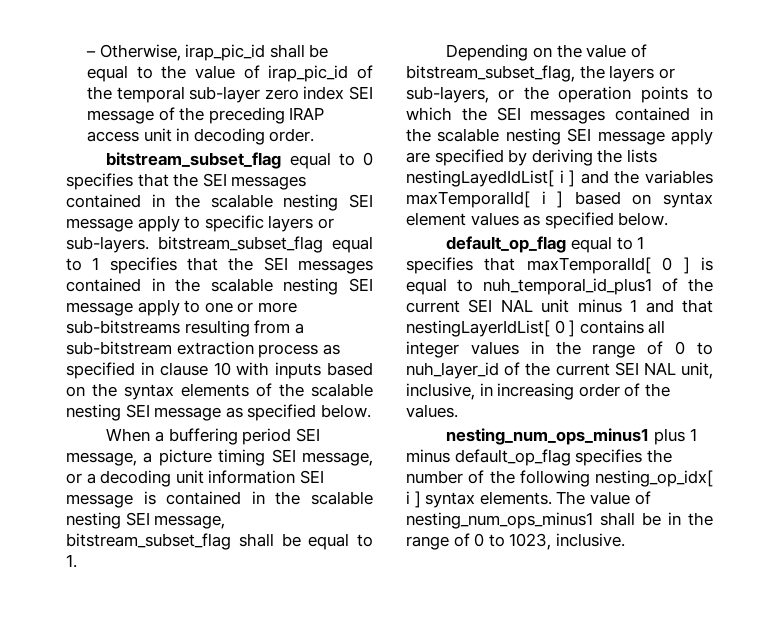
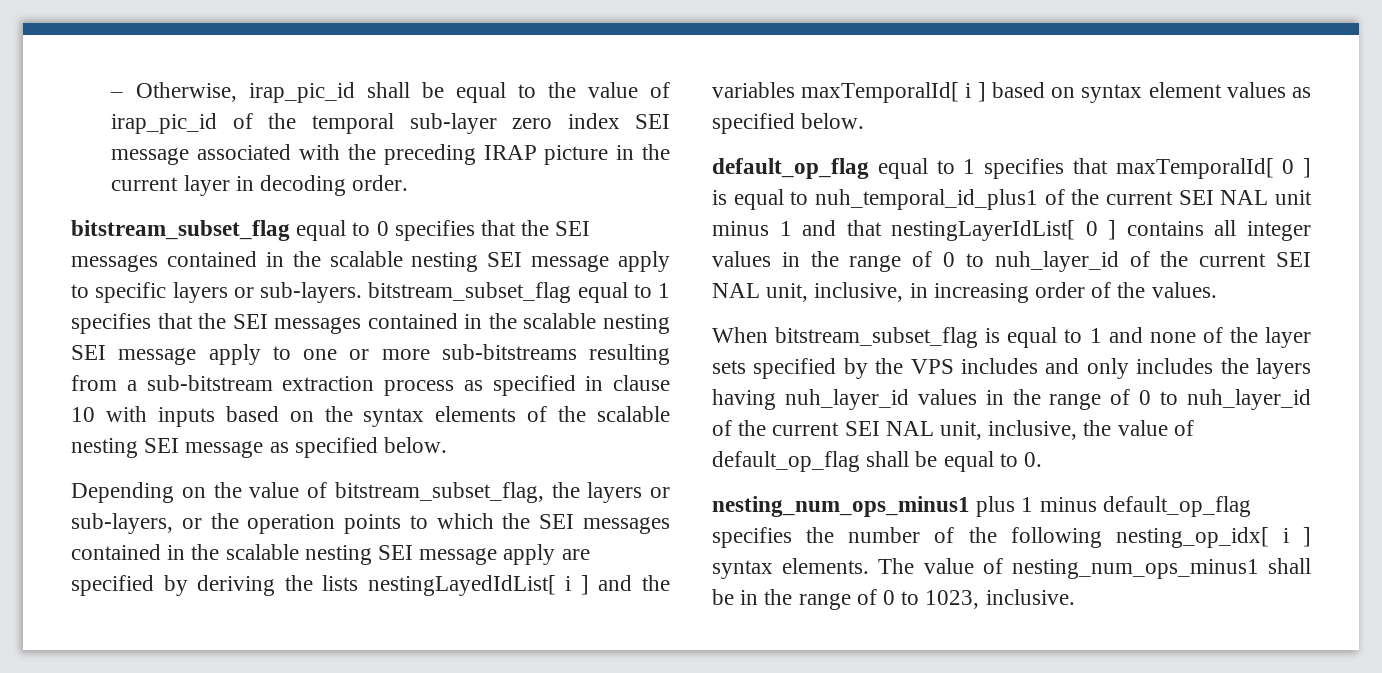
[158,107,175,121] of -> [197,144,341,160] associated with
[86,128,172,142] access unit -> [544,144,670,165] [111,175,230,196] picture in the current layer
[106,428,320,445] [66,449,373,466] [66,470,324,487] [66,491,373,508] [66,512,226,529] [66,533,373,550] [66,554,77,568] // When a buffering period SEI message, a picture timing SEI message, or a decoding unit information SEI message is contained in the scalable nesting SEI message, bitstream_subset_flag shall be equal to 1. -> (448, 445) none
(458, 411) none -> [712,327,1312,348] [712,358,1311,379] [712,389,1312,410] [712,420,1194,440] [712,451,1043,472] // When bitstream_subset_flag is equal to 1 and none of the layer sets specified by the VPS includes and only includes the layers having nuh_layer_id values in the range of 0 to nuh_layer_id of the current SEI NAL unit, inclusive, the value of default_op_flag shall be equal to 0.

